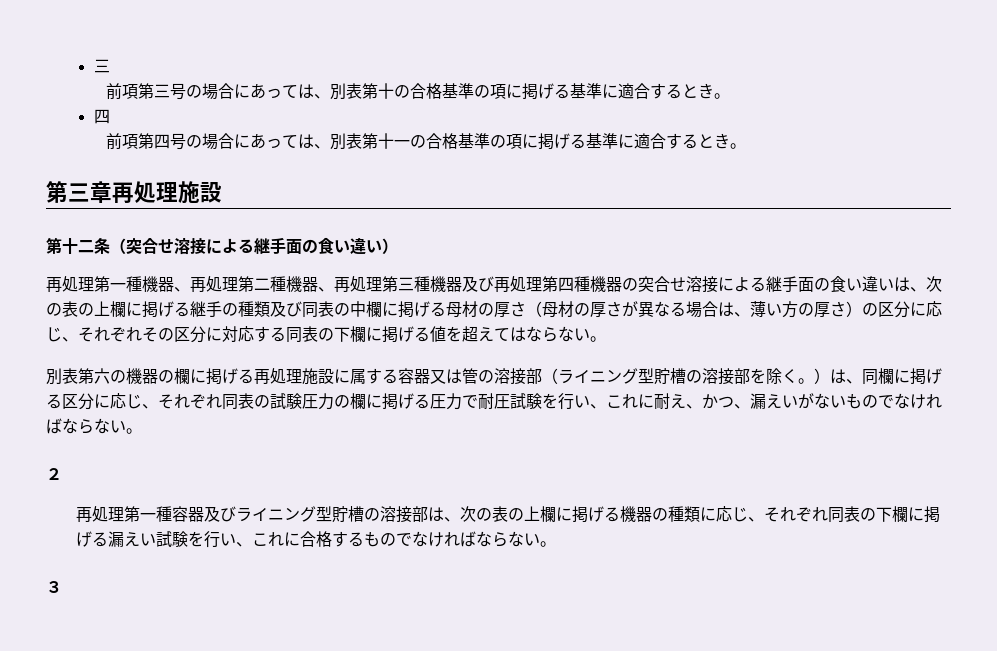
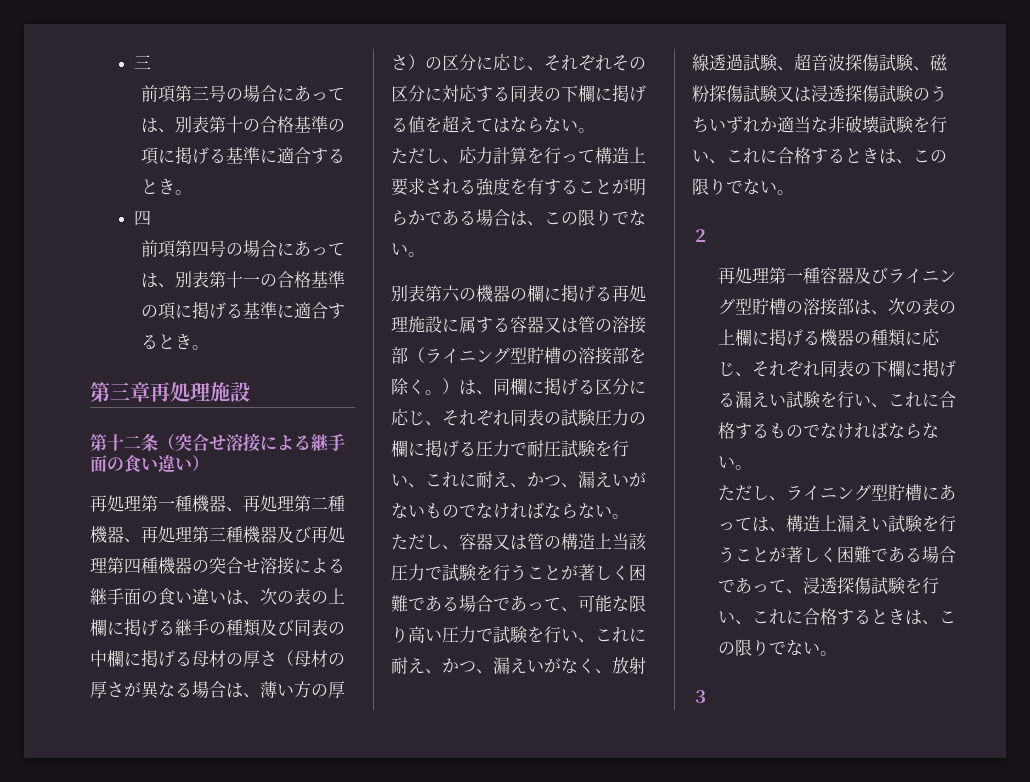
(606, 339) none -> [391,147,646,164] [391,178,646,196] [391,209,646,226] [391,243,425,257] // ただし、応力計算を行って構造上要求される強度を有することが明らかである場合は、この限りでない。
(142, 431) none -> [391,533,647,551] [391,564,646,582] [391,595,646,612] [391,626,646,644] [391,657,646,674] [692,53,948,72] [692,85,947,103] [692,115,947,134] [692,147,947,164] [692,178,794,195] // ただし、容器又は管の構造上当該圧力で試験を行うことが著しく困難である場合であって、可能な限り高い圧力で試験を行い、これに耐え、かつ、漏えいがなく、放射線透過試験、超音波探傷試験、磁粉探傷試験又は浸透探傷試験のうちいずれか適当な非破壊試験を行い、これに合格するときは、この限りでない。
(557, 544) none -> [717,484,956,501] [717,515,956,533] [717,546,956,563] [717,577,939,595] [717,608,956,625] [717,639,837,656] // ただし、ライニング型貯槽にあっては、構造上漏えい試験を行うことが著しく困難である場合であって、浸透探傷試験を行い、これに合格するときは、この限りでない。

